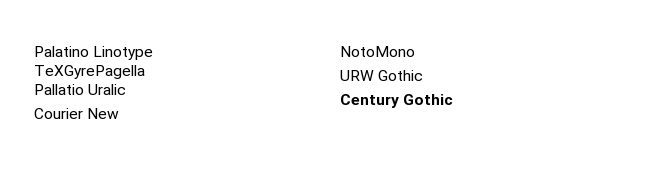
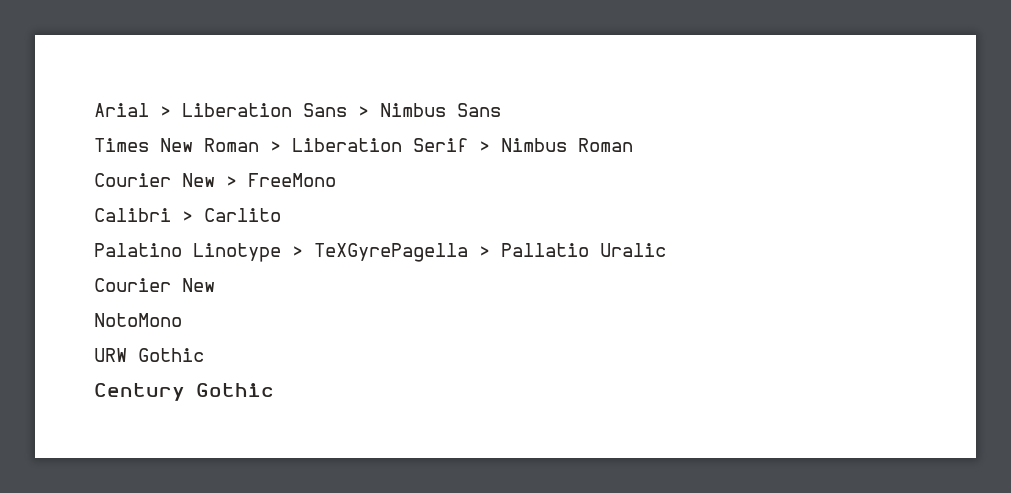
(34, 51) none -> [94,103,501,117] [94,138,633,152] [94,173,336,187] [94,208,281,222] Arial > Liberation Sans > Nimbus Sans // Times New Roman > Liberation Serif > Nimbus Roman // Courier New > FreeMono // Calibri > Carlito //
(154, 53) // -> [292,246,303,257] >
(145, 72) // -> [479,246,490,257] >

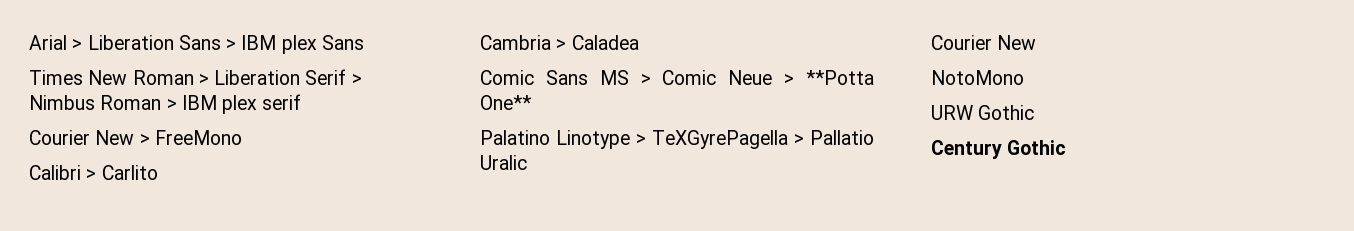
[380,103,446,117] Nimbus -> [241,35,317,54] IBM plex
(633, 145) none -> [166,94,302,114] > IBM plex serif
(281, 215) none -> [480,35,639,50] [480,70,874,85] [480,95,531,110] // Cambria > Caladea // Comic Sans MS > Comic Neue > **Potta One**

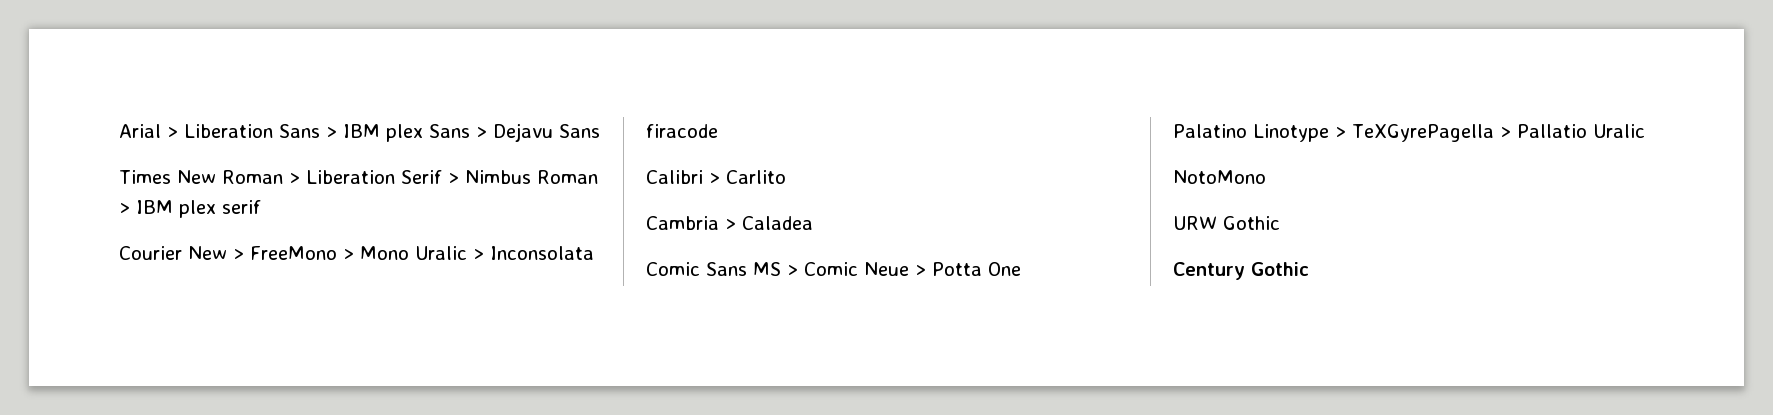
(364, 42) none -> [476,123,600,142] > Dejavu Sans
(242, 137) none -> [343,246,594,260] [646,124,718,138] > Mono Uralic > Inconsolata firacode
[806,70,874,85] [480,95,531,110] **Potta One** -> [932,262,1021,276] Potta One
[931,35,1037,50] // Courier New -> (1645, 131) none

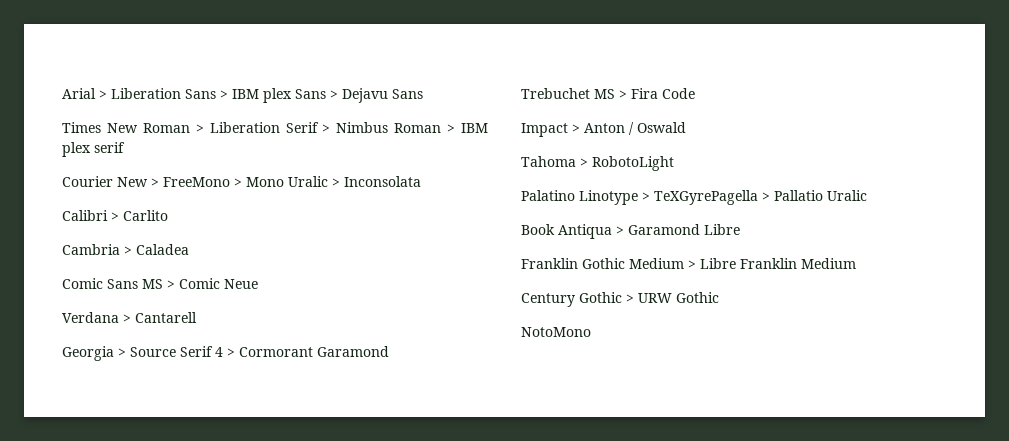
[646,124,718,138] firacode -> (421, 181) none
[915,262,1021,276] > Potta One -> [62,312,197,323] [62,346,389,361] [521,88,695,99] [521,122,686,137] [521,156,674,171] // Verdana > Cantarell // Georgia > Source Serif 4 > Cormorant Garamond // Trebuchet MS > Fira Code // Impact > Anton / Oswald // Tahoma > RobotoLight
[1173,170,1266,184] NotoMono // -> [521,224,740,239] [521,258,856,269] [521,292,634,307] Book Antiqua > Garamond Libre // Franklin Gothic Medium > Libre Franklin Medium // Century Gothic >
[1173,262,1309,280] Century Gothic -> [521,327,591,337] NotoMono

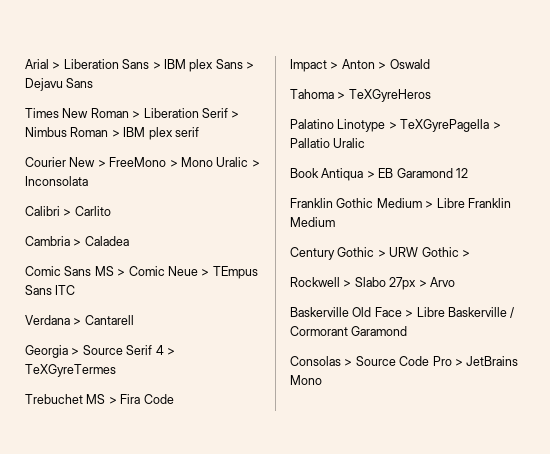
(258, 284) none -> [201,266,258,279] [25,285,76,295] > TEmpus Sans ITC
[239,346,389,357] Cormorant Garamond -> [25,364,116,377] TeXGyreTermes
[629,122,634,135] / -> [378,62,387,69] >
[592,156,674,171] RobotoLight -> [348,89,431,102] TeXGyreHeros
[628,224,740,235] Garamond Libre -> [378,168,468,178] EB Garamond 12
[521,327,591,337] // NotoMono -> [461,250,470,257] [290,277,455,290] [290,307,515,318] [290,326,408,336] [290,356,519,366] [290,375,322,385] > // Rockwell > Slabo 27px > Arvo // Baskerville Old Face > Libre Baskerville / Cormorant Garamond // Consolas > Source Code Pro > JetBrains Mono

